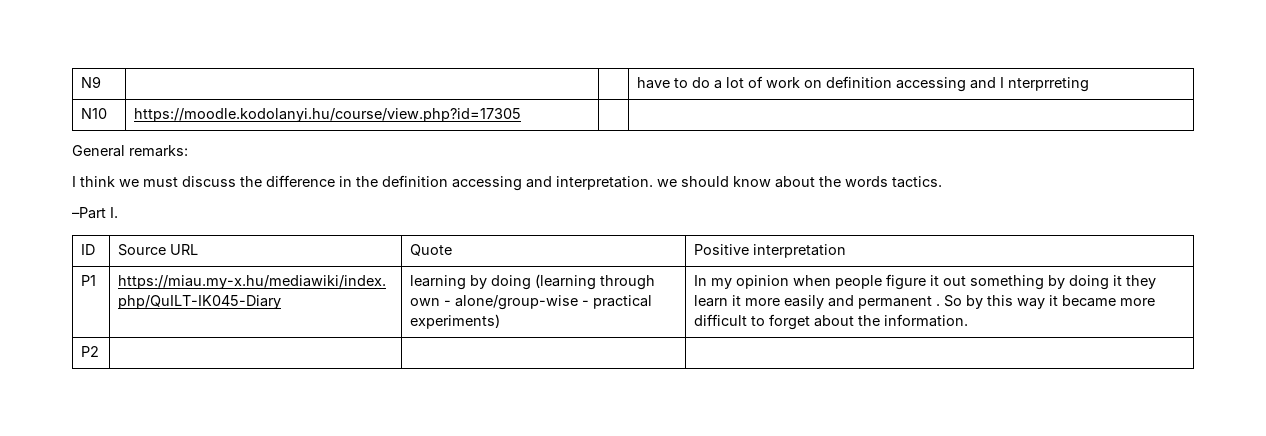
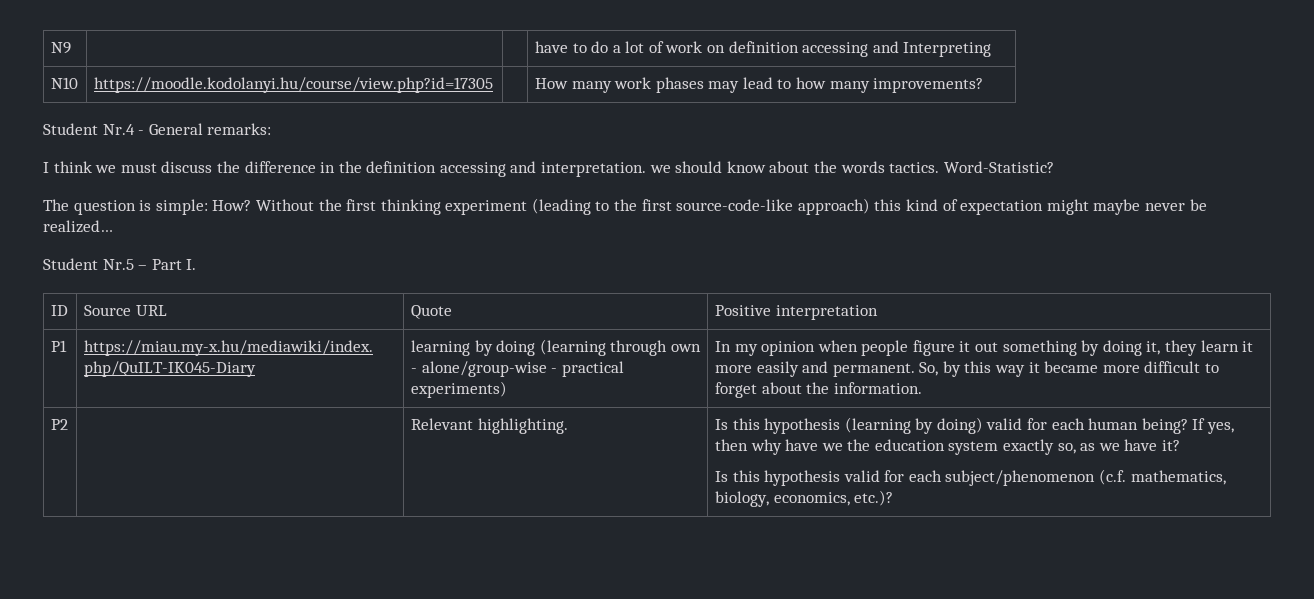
[1000,77,1090,92] I nterprreting -> [903,42,992,57] Interpreting
(522, 115) // -> [534,77,984,93] [43,123,145,135] How many work phases may lead to how many improvements? // Student Nr.4 -
[72,207,106,219] // –Part -> [943,161,1054,173] [43,198,1207,215] [43,220,113,233] [43,258,182,270] Word-Statistic? // The question is simple: How? Without the first thinking experiment (leading to the first source-code-like approach) this kind of expectation might maybe never be realized… // Student Nr.5 – Part
[1113,275,1123,286] it -> [1146,341,1161,355] it,
[858,295,963,309] permanent . So -> [832,362,939,377] permanent. So,
(100, 351) | -> [410,418,568,434] [714,417,1235,434] [714,439,1181,455] [714,469,1226,486] [714,490,894,507] Relevant highlighting. | Is this hypothesis (learning by doing) valid for each human being? If yes, then why have we the education system exactly so, as we have it? // Is this hypothesis valid for each subject/phenomenon (c.f. mathematics, biology, economics, etc.)?

